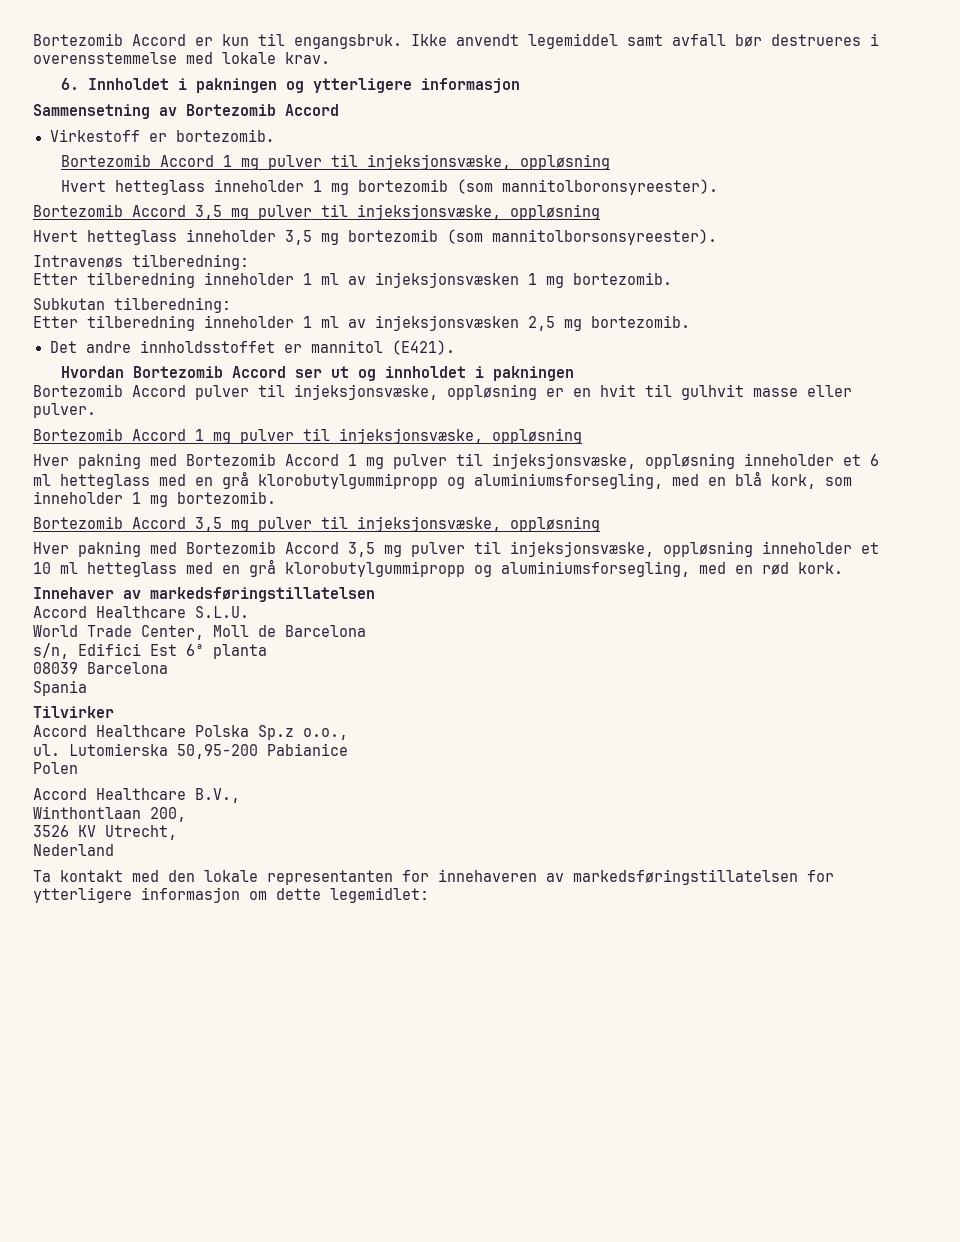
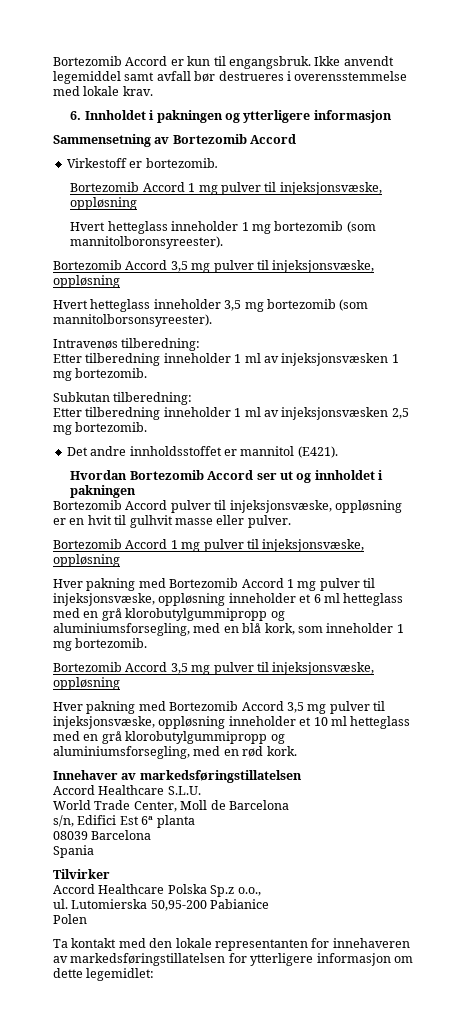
[33,788,240,803] [33,806,186,822] [33,825,177,840] [33,844,114,856] // Accord Healthcare B.V., // Winthontlaan 200, // 3526 KV Utrecht, // Nederland -> (87, 919) none

